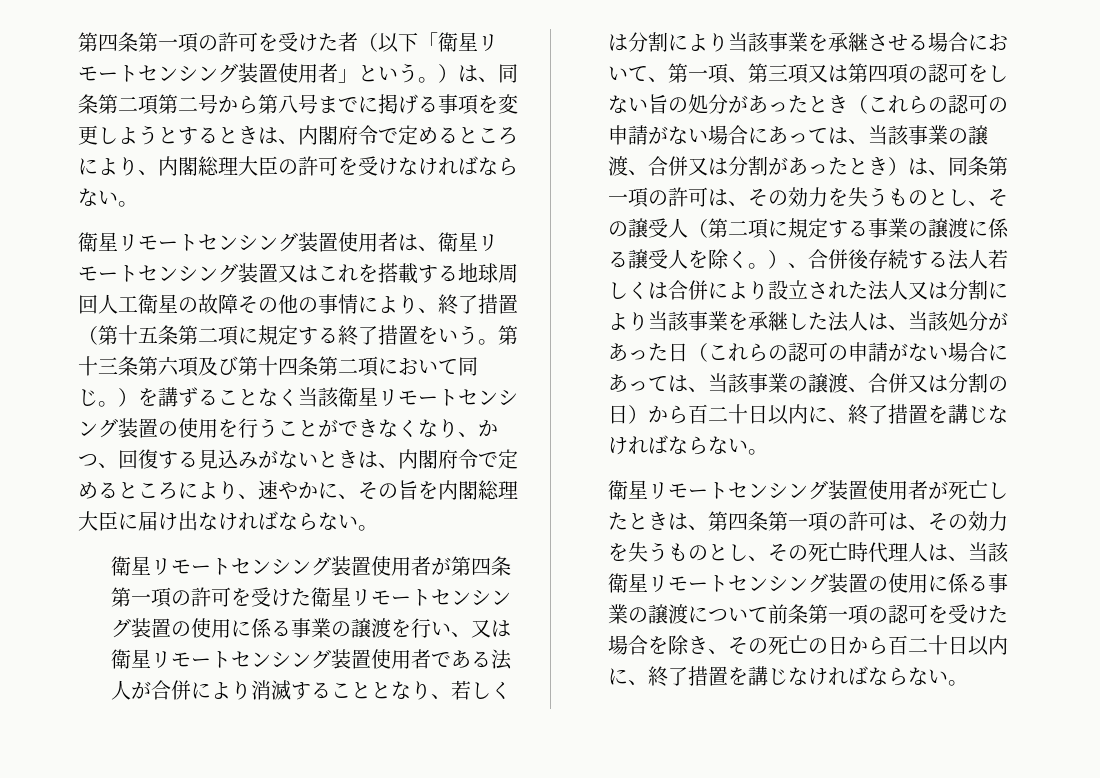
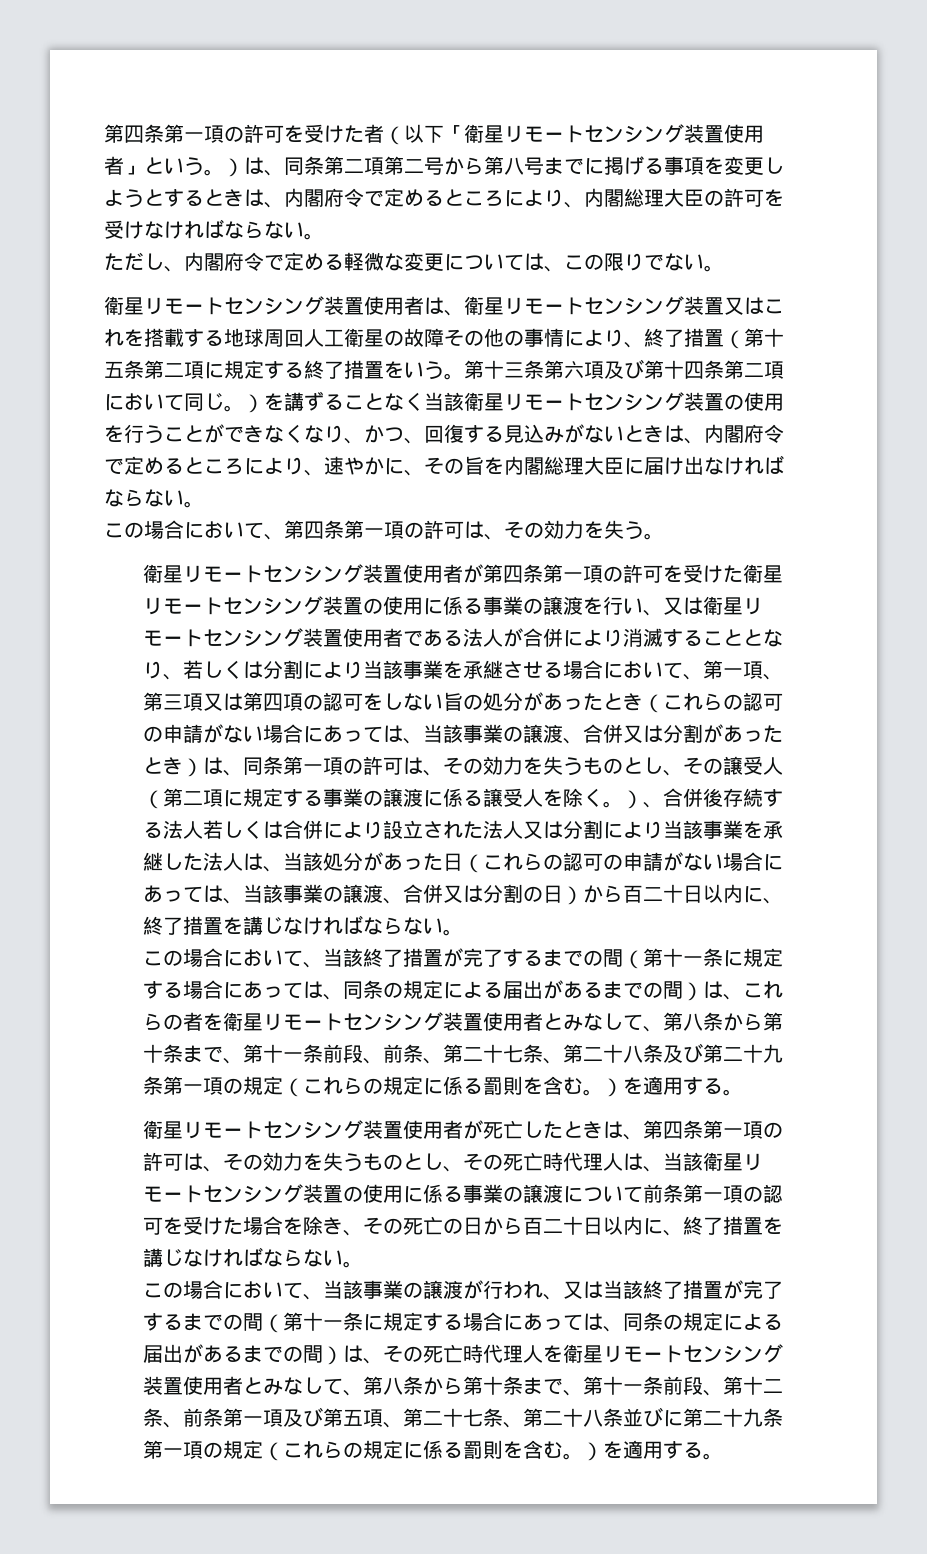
(138, 204) none -> [104,252,724,272] // ただし、内閣府令で定める軽微な変更については、この限りでない。
(378, 528) none -> [104,520,664,540] // この場合において、第四条第一項の許可は、その効力を失う。
(768, 452) none -> [143,948,784,969] [143,980,784,1001] [143,1012,784,1032] [143,1043,784,1064] [143,1076,744,1097] // この場合において、当該終了措置が完了するまでの間（第十一条に規定する場合にあっては、同条の規定による届出があるまでの間）は、これらの者を衛星リモートセンシング装置使用者とみなして、第八条から第十条まで、第十一条前段、前条、第二十七条、第二十八条及び第二十九条第一項の規定（これらの規定に係る罰則を含む。）を適用する。
(968, 683) none -> [143,1280,784,1300] [143,1312,784,1333] [143,1344,784,1365] [143,1376,784,1396] [143,1407,784,1428] [143,1440,724,1461] // この場合において、当該事業の譲渡が行われ、又は当該終了措置が完了するまでの間（第十一条に規定する場合にあっては、同条の規定による届出があるまでの間）は、その死亡時代理人を衛星リモートセンシング装置使用者とみなして、第八条から第十条まで、第十一条前段、第十二条、前条第一項及び第五項、第二十七条、第二十八条並びに第二十九条第一項の規定（これらの規定に係る罰則を含む。）を適用する。

